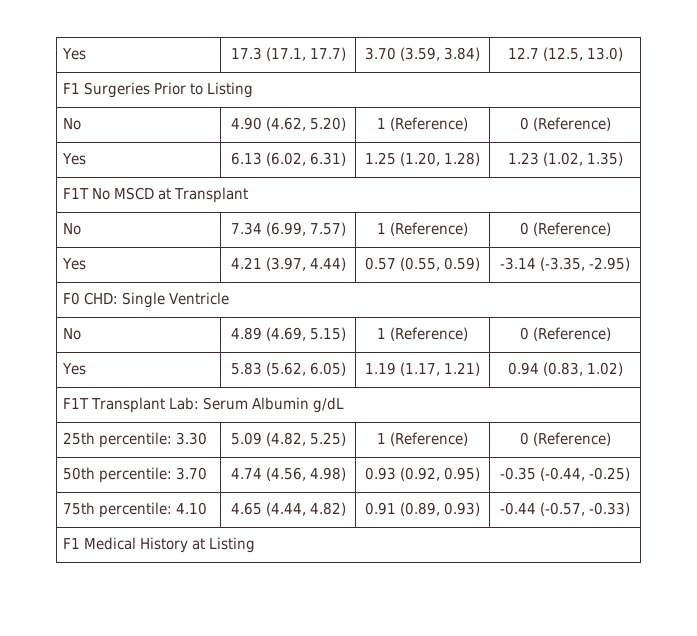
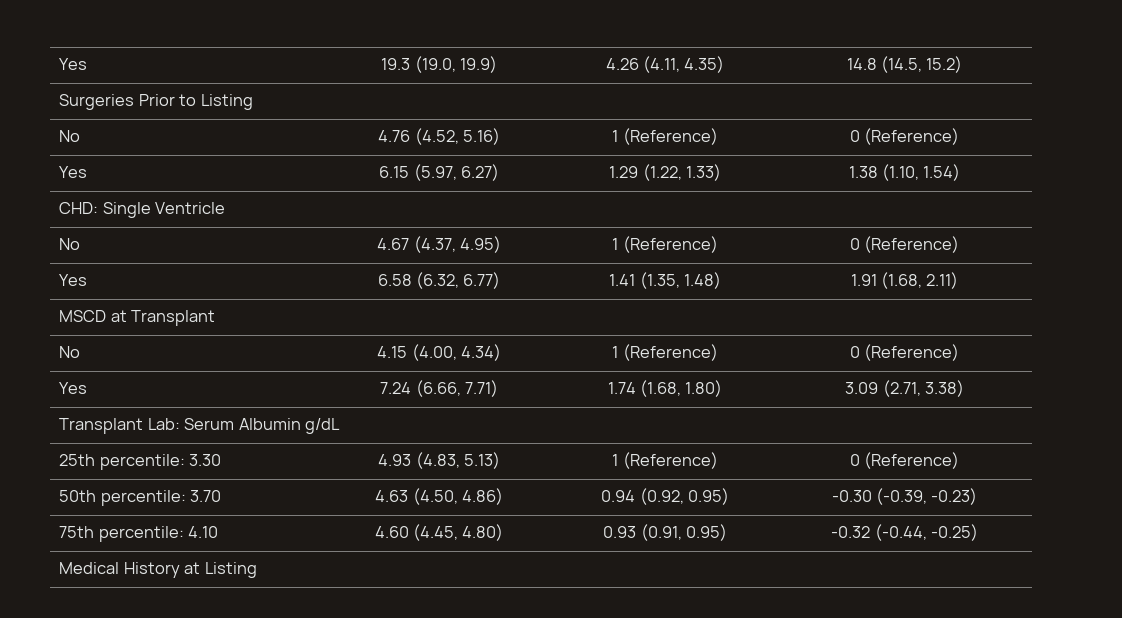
[62,48,87,60] [230,47,346,61] [365,47,480,61] [507,47,623,61] [63,83,81,94] Yes | 17.3 (17.1, 17.7) | 3.70 (3.59, 3.84) | 12.7 (12.5, 13.0) // F1 -> [59,58,88,70] [381,56,497,73] [605,56,725,73] [846,56,963,73] Yes | 19.3 (19.0, 19.9) | 4.26 (4.11, 4.35) | 14.8 (14.5, 15.2) //
[230,117,346,131] [377,117,468,131] [519,117,611,131] [62,153,87,165] [230,152,346,166] [365,152,480,166] [507,152,623,166] [63,187,249,203] [63,223,82,235] [230,222,346,236] [377,222,468,236] [519,222,611,236] [62,258,87,270] [230,257,346,271] [365,257,480,271] [500,257,631,271] [63,292,230,308] [63,328,82,340] [230,327,346,341] [377,327,468,341] [519,327,611,341] [62,363,87,375] [230,362,346,376] [365,362,480,376] [507,362,623,376] [63,398,90,409] 4.90 (4.62, 5.20) | 1 (Reference) | 0 (Reference) // Yes | 6.13 (6.02, 6.31) | 1.25 (1.20, 1.28) | 1.23 (1.02, 1.35) // F1T No MSCD at Transplant // No | 7.34 (6.99, 7.57) | 1 (Reference) | 0 (Reference) // Yes | 4.21 (3.97, 4.44) | 0.57 (0.55, 0.59) | -3.14 (-3.35, -2.95) // F0 CHD: Single Ventricle // No | 4.89 (4.69, 5.15) | 1 (Reference) | 0 (Reference) // Yes | 5.83 (5.62, 6.05) | 1.19 (1.17, 1.21) | 0.94 (0.83, 1.02) // F1T -> [378,128,500,145] [612,128,718,145] [849,128,960,145] [59,166,88,178] [379,164,499,181] [609,164,721,181] [848,164,961,181] [59,202,226,218] [59,238,81,250] [377,236,501,253] [612,236,718,253] [849,236,960,253] [59,274,88,286] [377,272,501,289] [609,272,721,289] [850,272,959,289] [59,310,216,326] [59,346,81,358] [377,344,501,361] [612,344,718,361] [849,344,960,361] [59,382,88,394] [380,380,498,397] [607,380,723,397] [845,380,964,397] 4.76 (4.52, 5.16) | 1 (Reference) | 0 (Reference) // Yes | 6.15 (5.97, 6.27) | 1.29 (1.22, 1.33) | 1.38 (1.10, 1.54) // CHD: Single Ventricle // No | 4.67 (4.37, 4.95) | 1 (Reference) | 0 (Reference) // Yes | 6.58 (6.32, 6.77) | 1.41 (1.35, 1.48) | 1.91 (1.68, 2.11) // MSCD at Transplant // No | 4.15 (4.00, 4.34) | 1 (Reference) | 0 (Reference) // Yes | 7.24 (6.66, 7.71) | 1.74 (1.68, 1.80) | 3.09 (2.71, 3.38) //
[230,432,346,446] 5.09 (4.82, 5.25) -> [378,452,500,469] 4.93 (4.83, 5.13)
[230,467,346,481] [365,467,396,480] 4.74 (4.56, 4.98) | 0.93 -> [375,488,503,505] [601,490,636,502] 4.63 (4.50, 4.86) | 0.94
[500,467,631,481] -0.35 (-0.44, -0.25) -> [831,488,978,505] -0.30 (-0.39, -0.23)
[230,502,346,516] [365,502,480,516] [500,502,631,516] [63,538,81,549] 4.65 (4.44, 4.82) | 0.91 (0.89, 0.93) | -0.44 (-0.57, -0.33) // F1 -> [374,524,504,541] [603,524,727,541] [831,524,978,541] 4.60 (4.45, 4.80) | 0.93 (0.91, 0.95) | -0.32 (-0.44, -0.25) //

